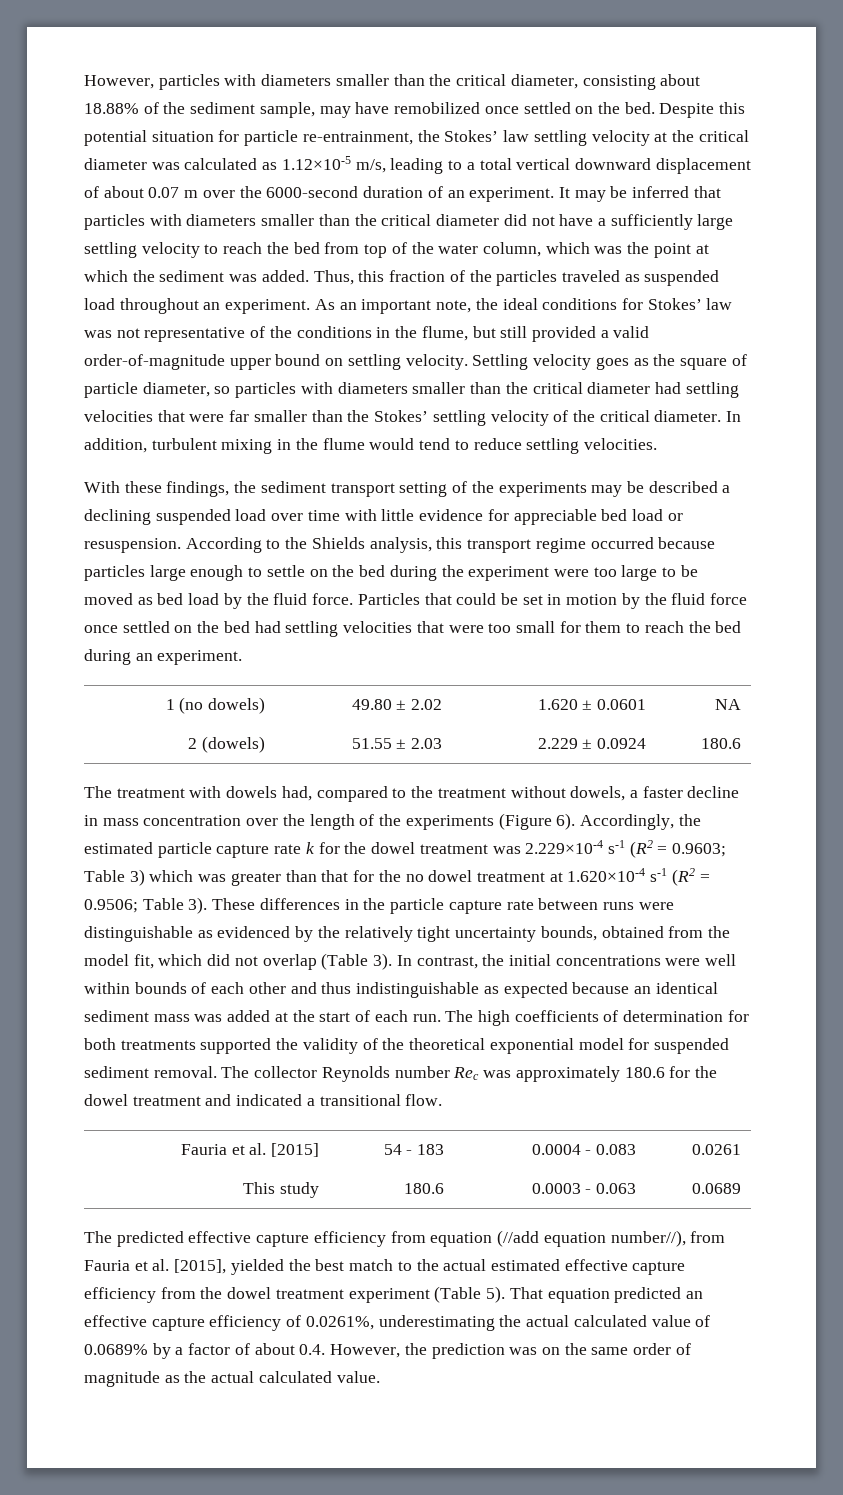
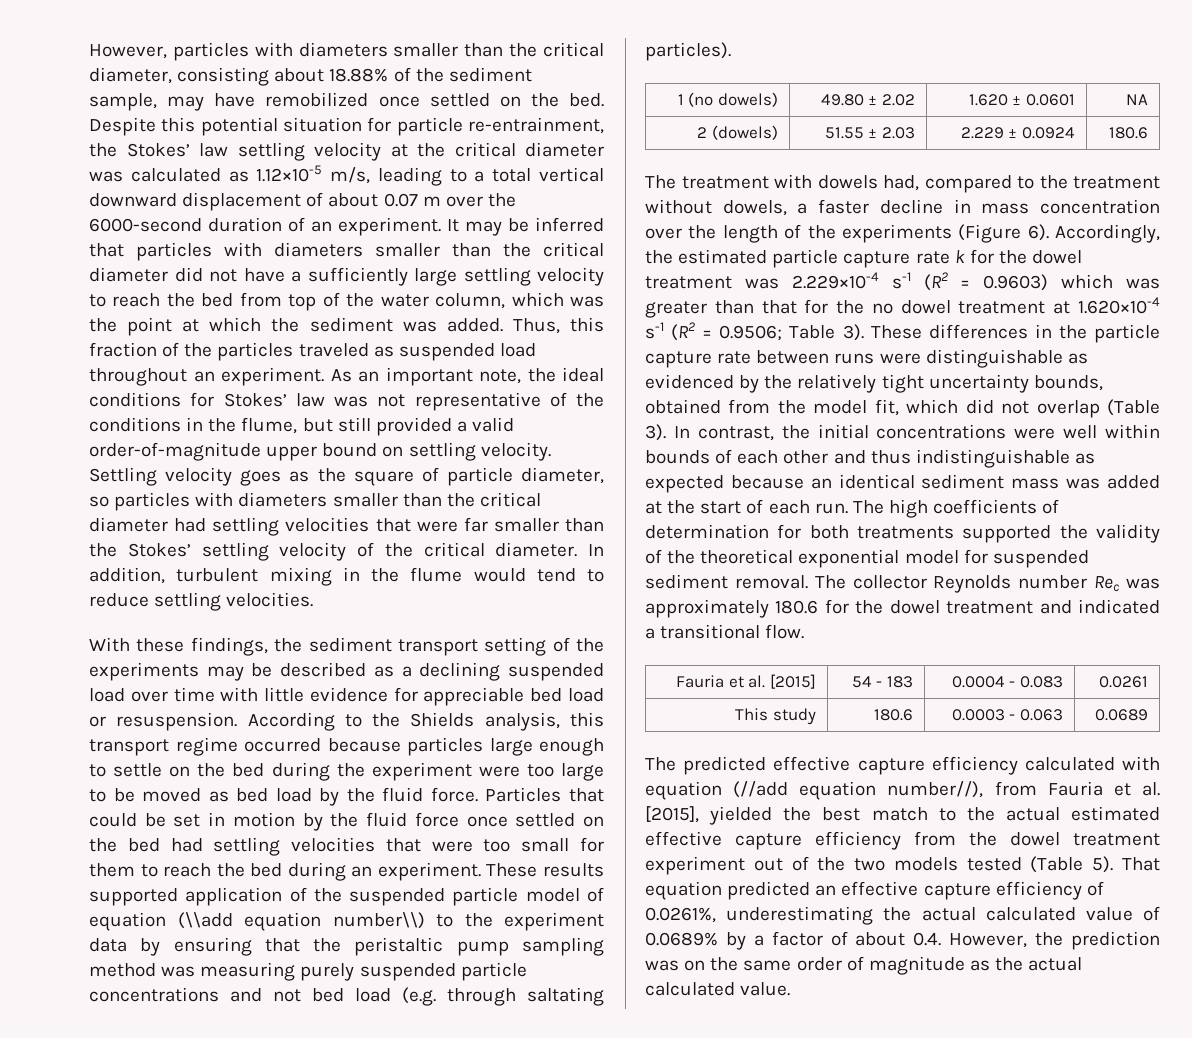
(718, 487) none -> [373,666,394,677] as
(243, 657) none -> [486,863,604,877] [89,887,604,906] [89,912,604,931] [89,937,604,956] [89,962,527,981] [89,987,604,1006] [645,42,731,61] These results supported application of the suspended particle model of equation (\\add equation number\\) to the experiment data by ensuring that the peristaltic pump sampling method was measuring purely suspended particle concentrations and not bed load (e.g. through saltating particles).
[672,843,727,857] [84,869,145,886] 0.9603; Table 3) -> [983,274,1049,291] 0.9603)
[390,1231,426,1243] from -> [1024,756,1160,771] calculated with
(430, 1295) none -> [753,856,1022,871] out of the two models tested

